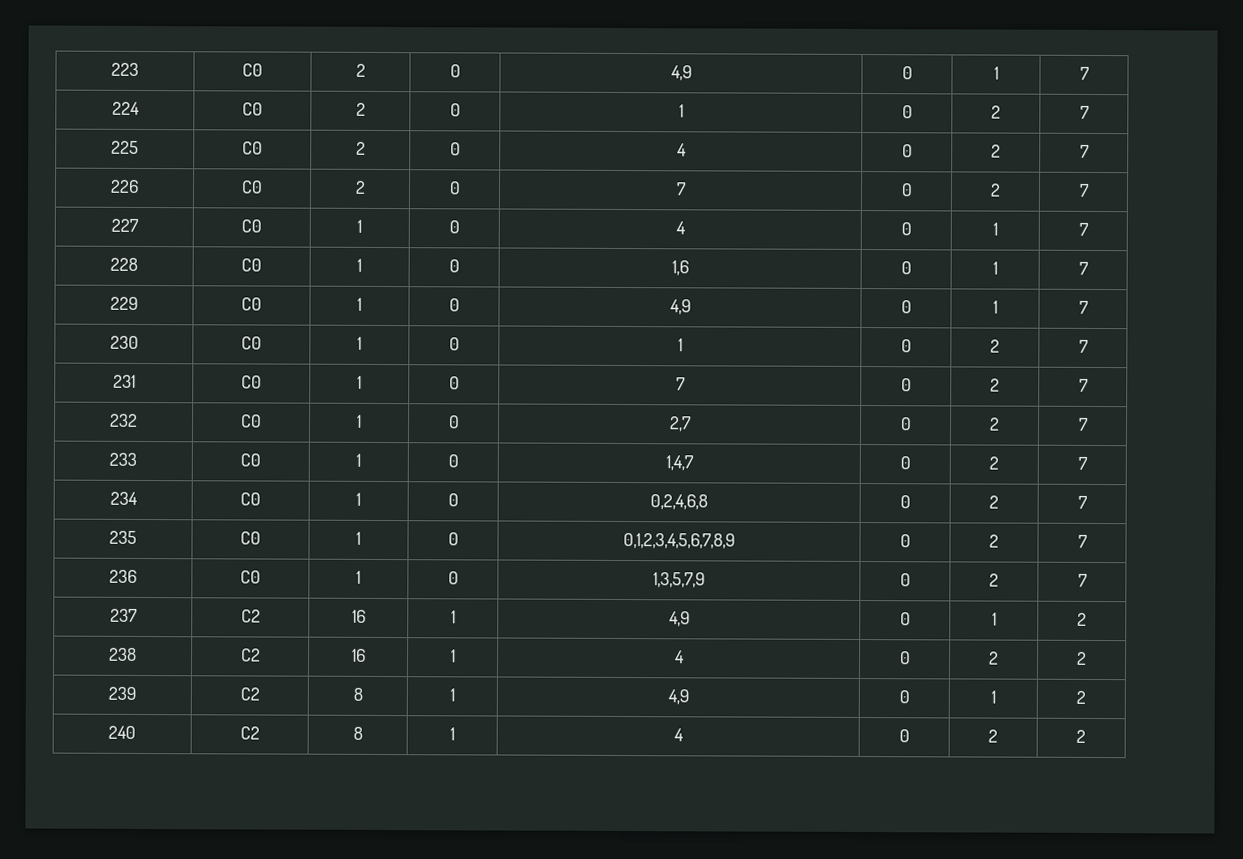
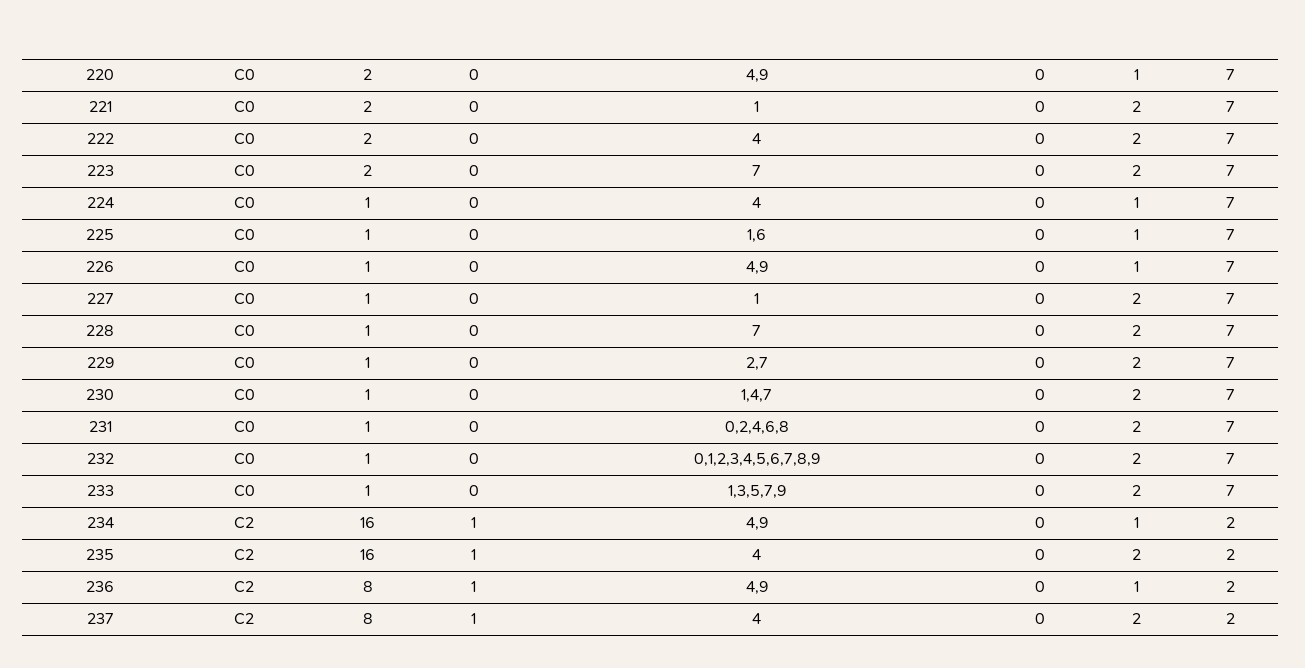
[111,62,139,76] 223 -> [86,69,114,80] 220
[111,101,140,115] 224 -> [88,101,112,112] 221
[111,140,139,154] 225 -> [86,133,114,144] 222
[110,179,139,193] 226 -> [86,165,114,176] 223
[110,218,139,232] 227 -> [86,197,114,208] 224
[110,257,138,271] 228 -> [86,229,114,240] 225
[110,296,138,310] 229 -> [86,261,114,272] 226
[109,335,139,349] 230 -> [86,293,114,304] 227
[112,374,136,388] 231 -> [86,325,114,336] 228
[110,413,138,427] 232 -> [86,357,114,368] 229
[109,452,137,466] 233 -> [86,389,114,400] 230
[109,491,138,505] 234 -> [88,421,112,432] 231
[109,530,137,544] 235 -> [86,453,114,464] 232
[109,569,137,583] 236 -> [86,485,114,496] 233
[109,608,138,622] 237 -> [86,517,114,528] 234
[109,647,137,661] 238 -> [86,549,114,560] 235
[108,686,136,700] 239 -> [86,581,114,592] 236
[108,725,136,739] 240 -> [86,613,114,624] 237

